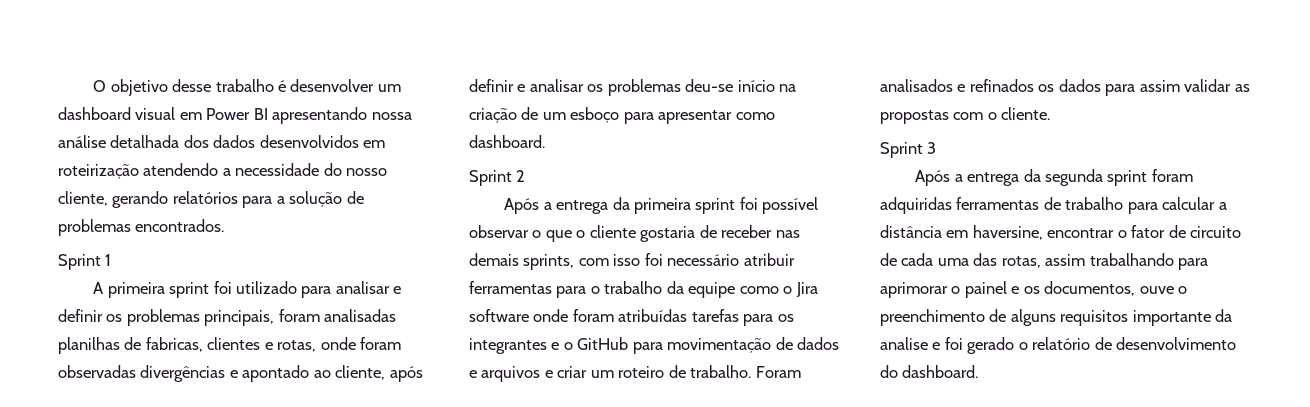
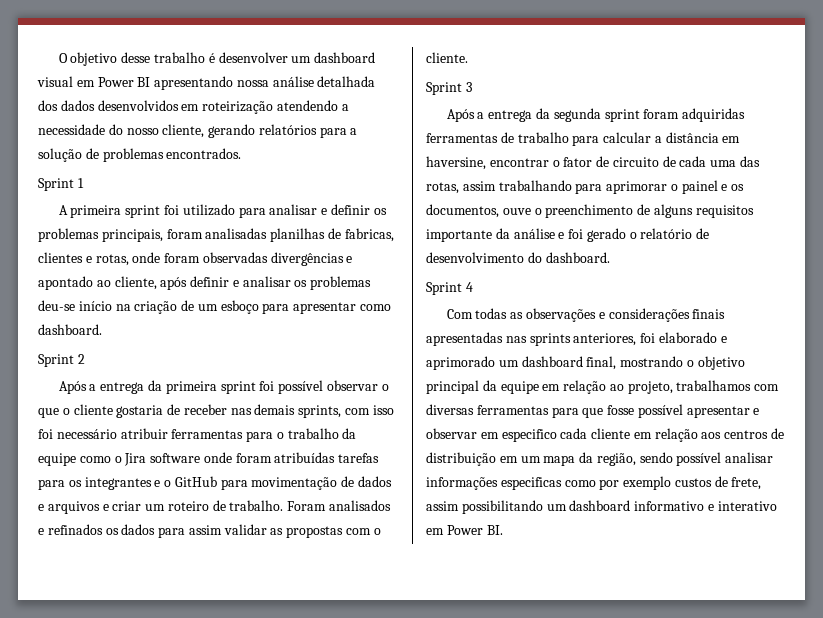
[880,337,928,350] analise -> [513,228,555,239] análise
(979, 371) none -> [426,282,473,295] [446,308,726,322] [426,332,727,346] [426,356,745,370] [426,380,780,394] [426,404,760,418] [426,428,785,442] [426,452,774,466] [426,476,762,490] [426,500,777,514] [426,525,503,535] // Sprint 4 // Com todas as observações e considerações finais apresentadas nas sprints anteriores, foi elaborado e aprimorado um dashboard final, mostrando o objetivo principal da equipe em relação ao projeto, trabalhamos com diversas ferramentas para que fosse possível apresentar e observar em especifico cada cliente em relação aos centros de distribuição em um mapa da região, sendo possível analisar informações especificas como por exemplo custos de frete, assim possibilitando um dashboard informativo e interativo em Power BI.

